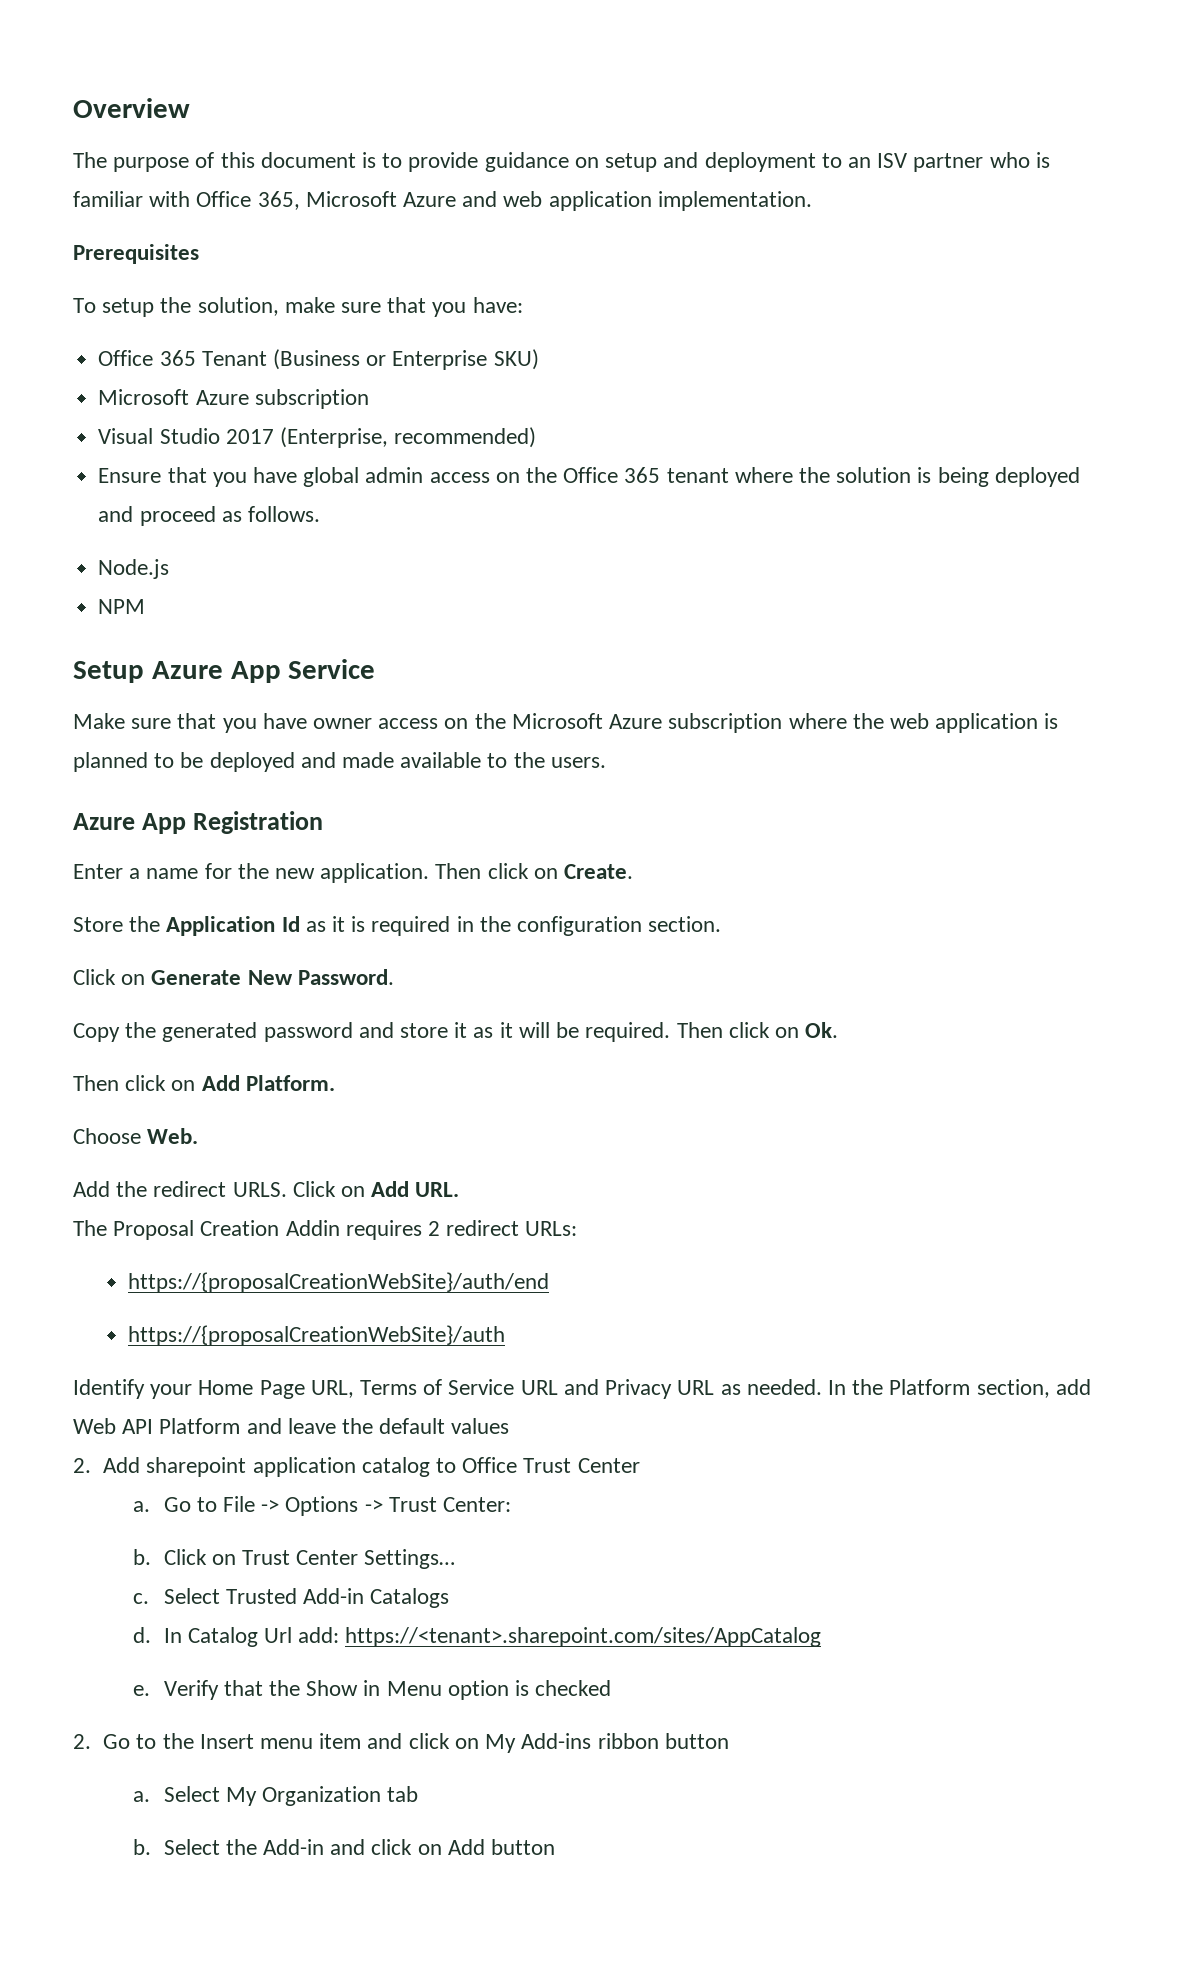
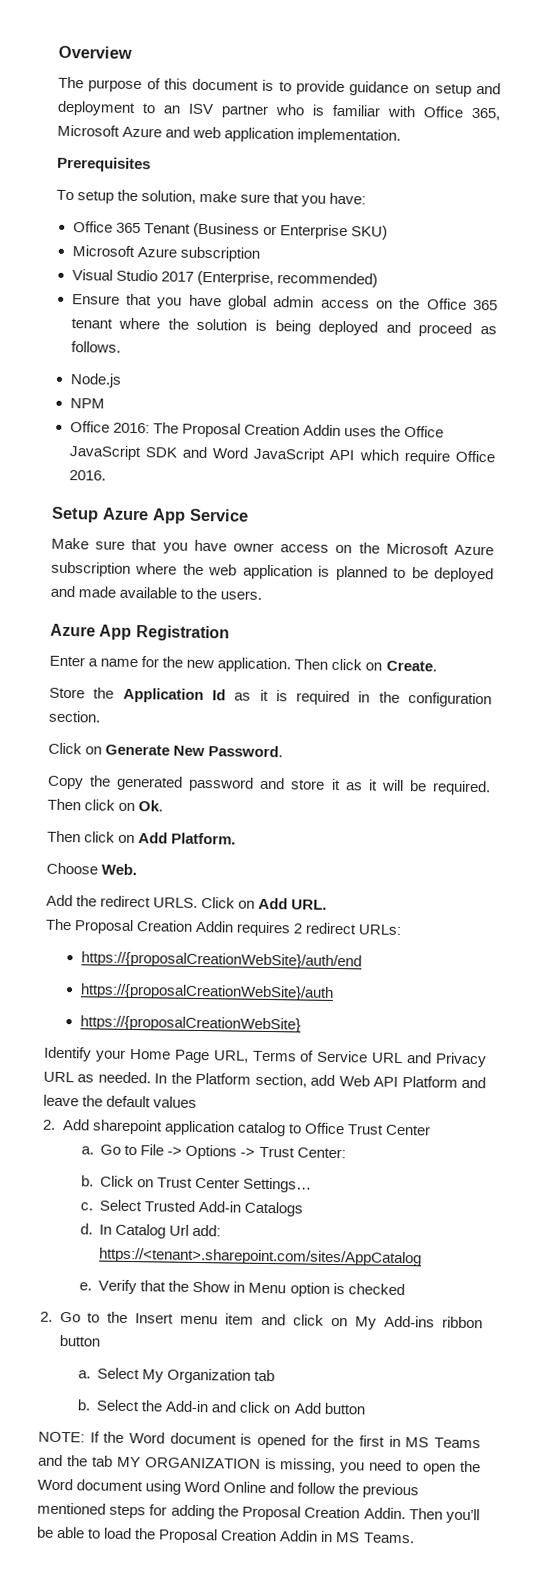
(146, 606) none -> [69,421,444,438] [68,445,495,465] [68,470,106,481] // Office 2016: The Proposal Creation Addin uses the Office JavaScript SDK and Word JavaScript API which require Office 2016.
(506, 1335) none -> [79,1015,301,1033] // https://{proposalCreationWebSite}
(556, 1847) none -> [38,1431,482,1449] [38,1454,482,1475] [37,1478,420,1499] [37,1502,481,1524] [36,1526,415,1544] // NOTE: If the Word document is opened for the first in MS Teams and the tab MY ORGANIZATION is missing, you need to open the Word document using Word Online and follow the previous mentioned steps for adding the Proposal Creation Addin. Then you’ll be able to load the Proposal Creation Addin in MS Teams.

